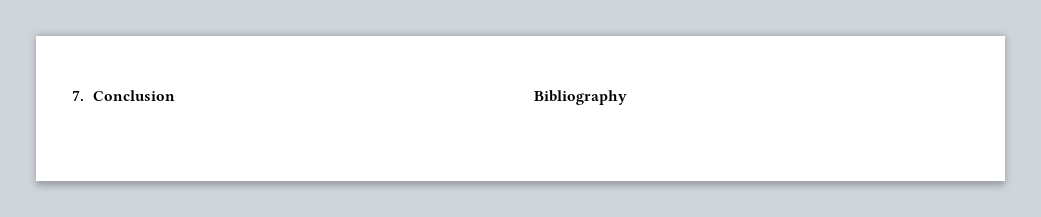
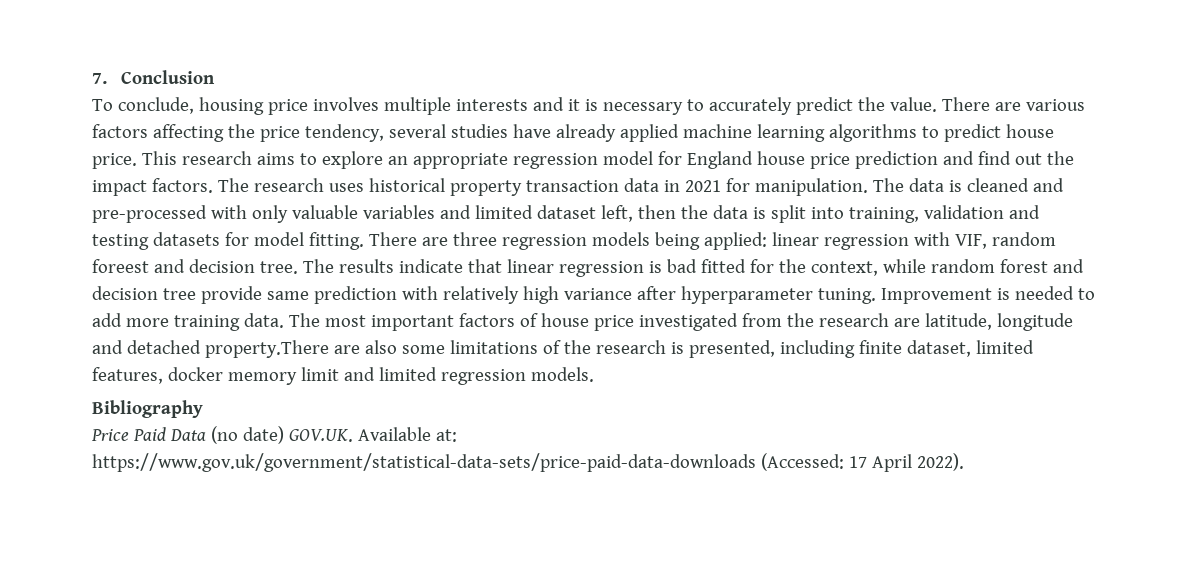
[534,90,627,105] Bibliography -> [92,97,1085,115] [92,124,1054,142] [92,151,1074,169] [92,178,1064,196] [92,205,1040,223] [92,232,1056,250] [92,259,1084,277] [92,286,1095,304] [92,313,1073,331] [92,340,1034,358] [92,367,594,385] [92,400,203,418] [91,426,457,444] [92,453,964,472] To conclude, housing price involves multiple interests and it is necessary to accurately predict the value. There are various factors affecting the price tendency, several studies have already applied machine learning algorithms to predict house price. This research aims to explore an appropriate regression model for England house price prediction and find out the impact factors. The research uses historical property transaction data in 2021 for manipulation. The data is cleaned and pre-processed with only valuable variables and limited dataset left, then the data is split into training, validation and testing datasets for model fitting. There are three regression models being applied: linear regression with VIF, random foreest and decision tree. The results indicate that linear regression is bad fitted for the context, while random forest and decision tree provide same prediction with relatively high variance after hyperparameter tuning. Improvement is needed to add more training data. The most important factors of house price investigated from the research are latitude, longitude and detached property.There are also some limitations of the research is presented, including finite dataset, limited features, docker memory limit and limited regression models. // Bibliography // Price Paid Data (no date) GOV.UK. Available at: https://www.gov.uk/government/statistical-data-sets/price-paid-data-downloads (Accessed: 17 April 2022).

